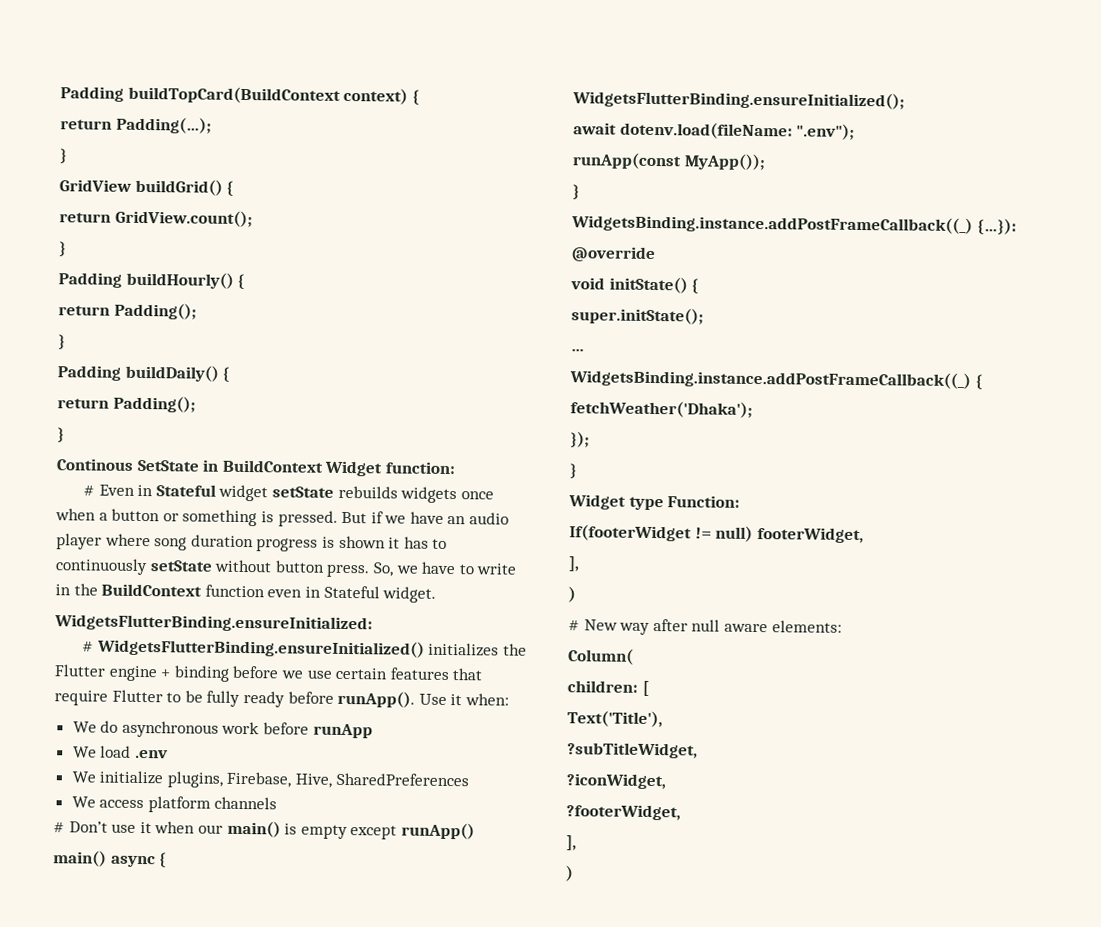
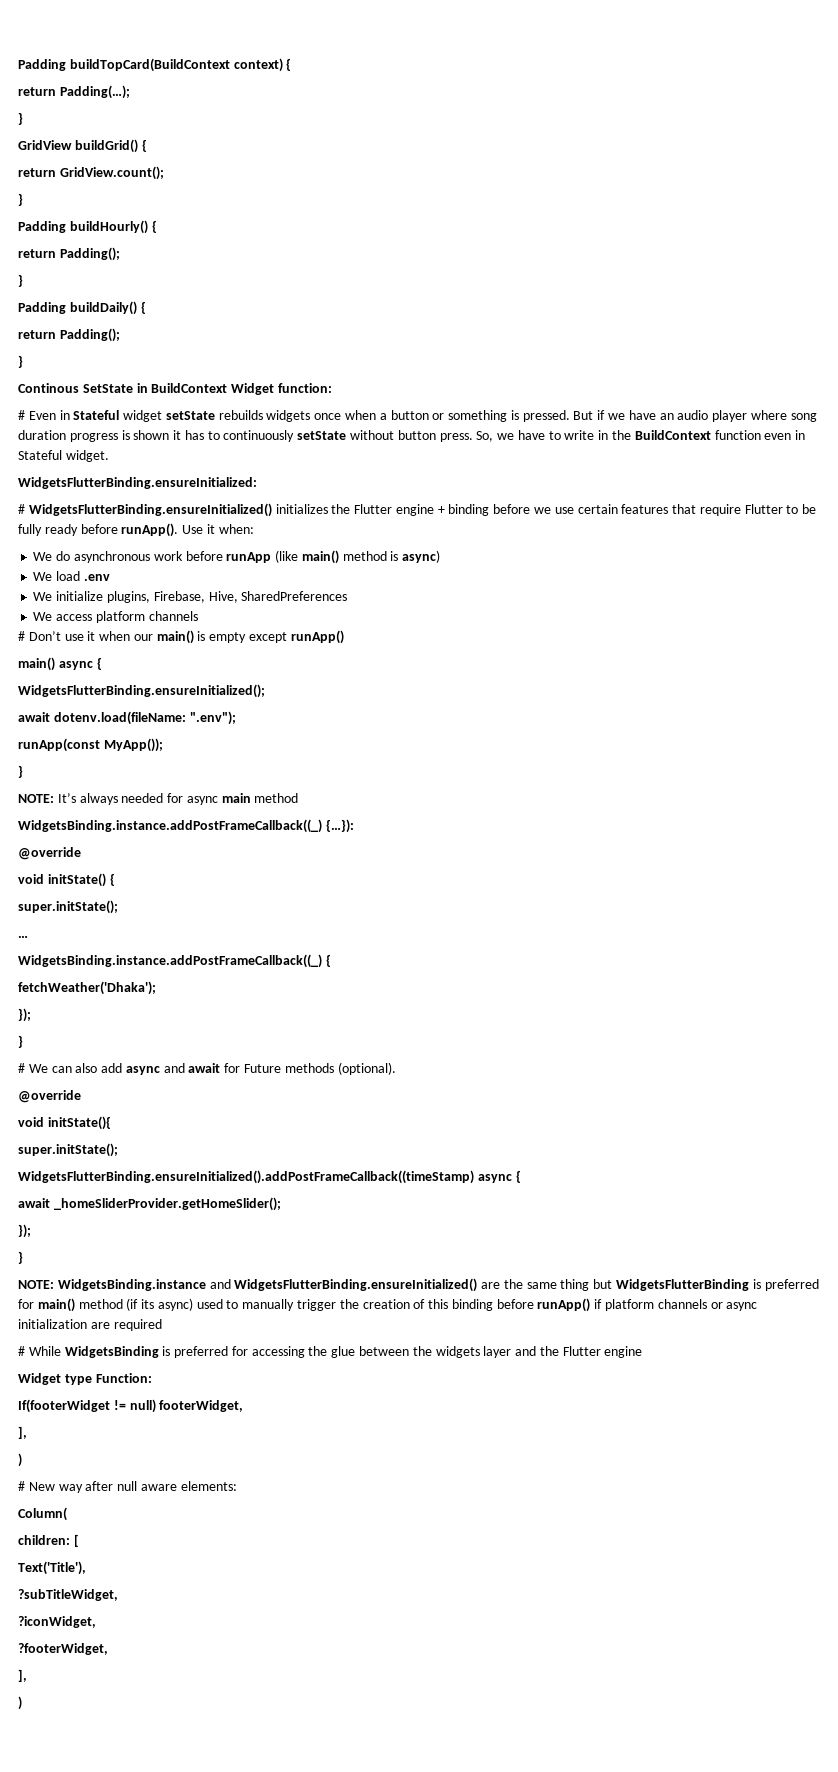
(373, 731) none -> [275,550,441,564] (like main() method is async)
(580, 192) none -> [18,793,299,805] // NOTE: It’s always needed for async main method
(578, 471) none -> [18,1062,396,1075] [18,1090,81,1103] [18,1116,111,1130] [18,1143,118,1157] [18,1170,521,1184] [18,1197,281,1211] [18,1224,31,1238] [18,1251,23,1264] [18,1278,819,1292] [18,1298,758,1312] [18,1319,162,1331] [18,1346,643,1358] // # We can also add async and await for Future methods (optional). // @override // void initState(){ // super.initState(); // WidgetsFlutterBinding.ensureInitialized().addPostFrameCallback((timeStamp) async { // await _homeSliderProvider.getHomeSlider(); // }); // } // NOTE: WidgetsBinding.instance and WidgetsFlutterBinding.ensureInitialized() are the same thing but WidgetsFlutterBinding is preferred for main() method (if its async) used to manually trigger the creation of this binding before runApp() if platform channels or async initialization are required // # While WidgetsBinding is preferred for accessing the glue between the widgets layer and the Flutter engine

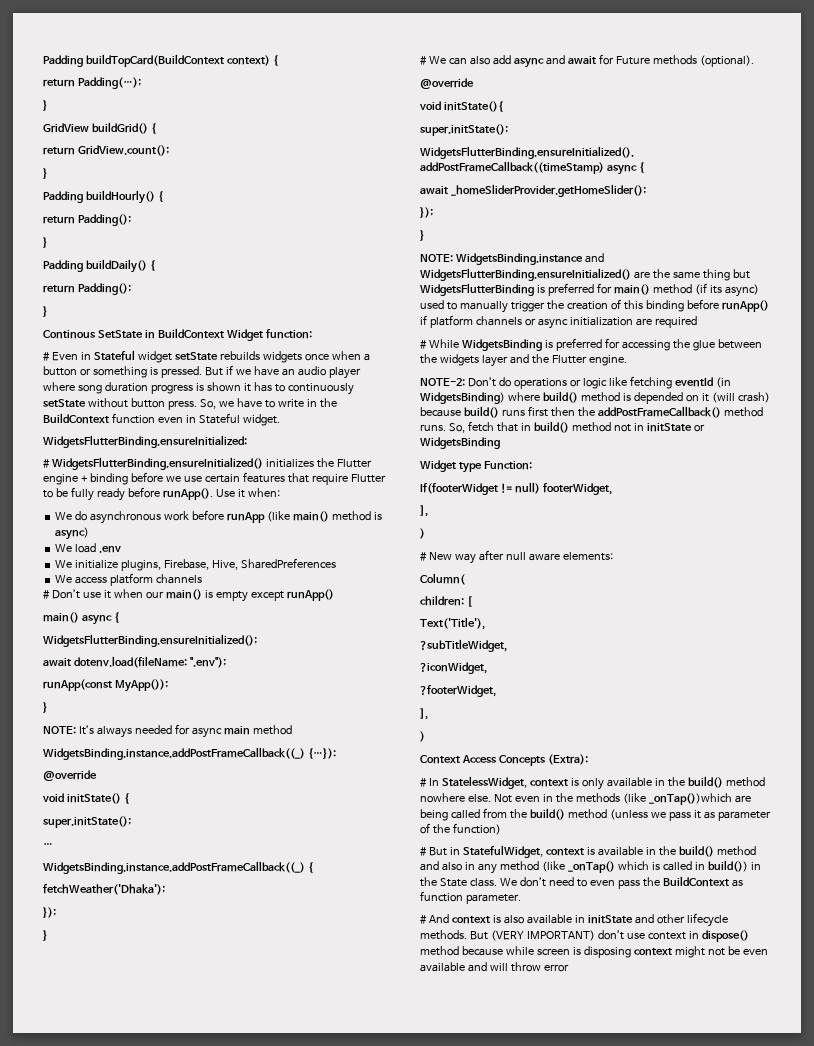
[604,1346,643,1358] engine -> [588,355,627,366] [420,376,731,389] [420,391,770,404] [420,406,763,418] [420,421,705,433] [420,437,500,449] engine. // NOTE-2: Don’t do operations or logic like fetching eventId (in WidgetsBinding) where build() method is depended on it (will crash) because build() runs first then the addPostFrameCallback() method runs. So, fetch that in build() method not in initState or WidgetsBinding
(22, 1703) none -> [420,754,588,766] [420,776,765,790] [420,793,751,805] [420,808,771,821] [420,823,501,835] [420,845,756,858] [420,860,761,874] [420,876,743,889] [420,891,521,904] [420,913,728,927] [420,930,749,942] [420,946,768,958] [420,962,569,972] // Context Access Concepts (Extra): // # In StatelessWidget, context is only available in the build() method nowhere else. Not even in the methods (like _onTap())which are being called from the build() method (unless we pass it as parameter of the function) // # But in StatefulWidget, context is available in the build() method and also in any method (like _onTap() which is called in build()) in the State class. We don’t need to even pass the BuildContext as function parameter. // # And context is also available in initState and other lifecycle methods. But (VERY IMPORTANT) don’t use context in dispose() method because while screen is disposing context might not be even available and will throw error

